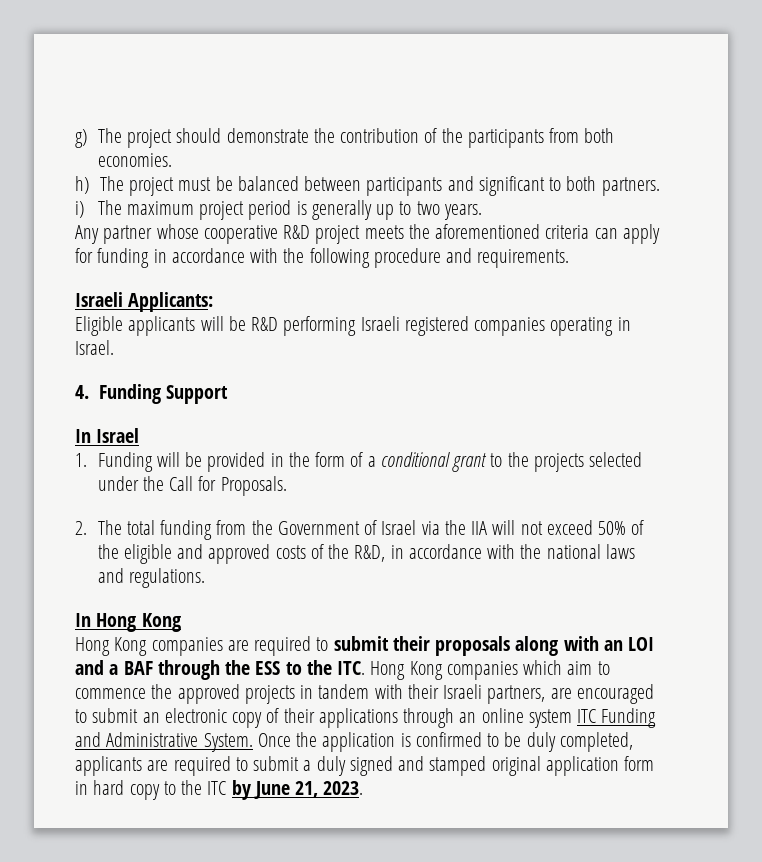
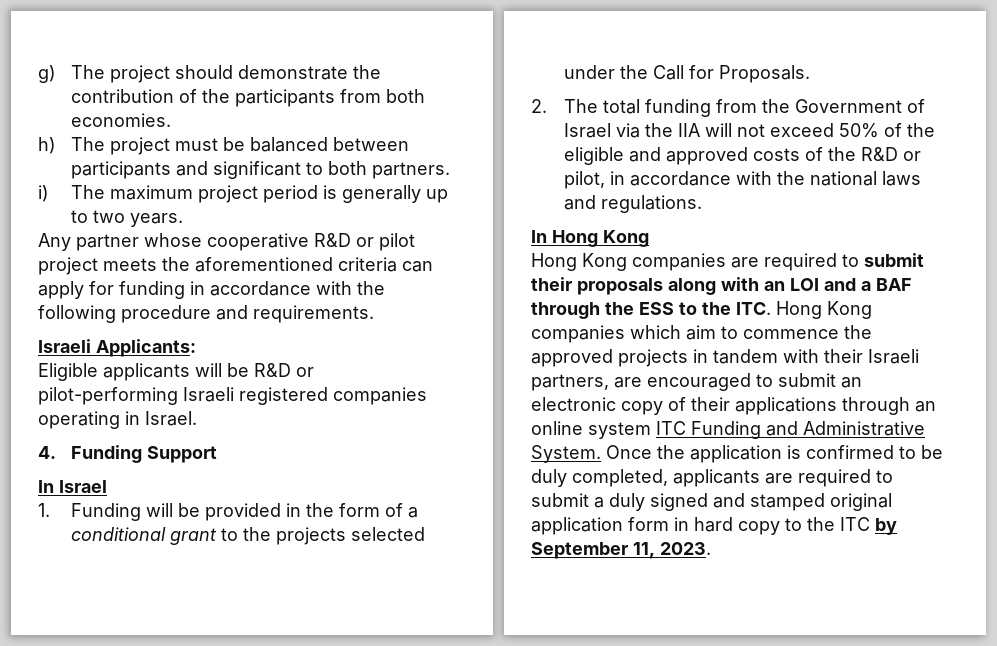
(311, 232) none -> [356,233,415,251] or pilot
[283,316,357,336] performing -> [296,367,314,377] [38,387,178,405] or pilot-performing
[354,545,386,562] R&D, -> [860,147,921,161] [563,171,605,189] R&D or pilot,
[253,781,319,799] June 21, -> [531,542,655,559] September 11,

